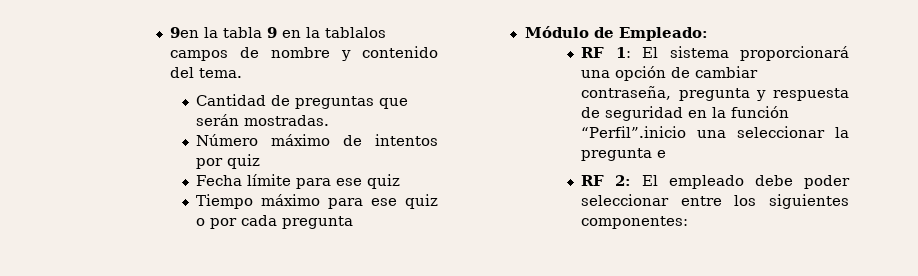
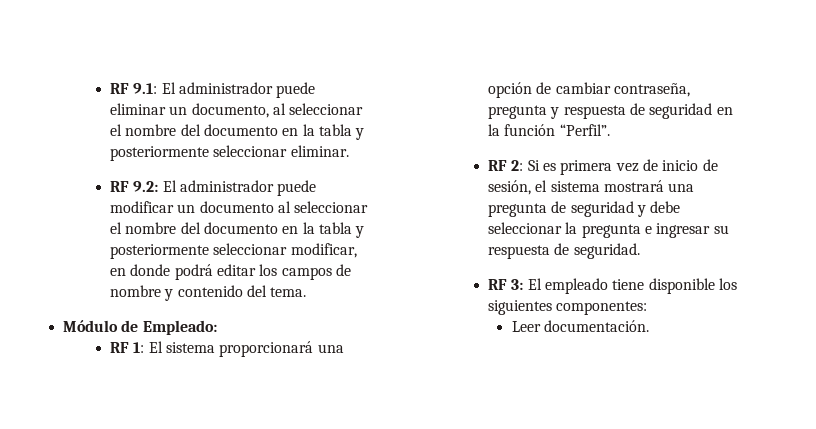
[170,27,387,38] 9en la tabla 9 en la tablalos -> [110,82,316,98] [110,103,364,118] [110,124,365,140] [110,145,349,161] [110,180,317,196] [110,201,369,213] [110,222,365,238] [110,243,357,259] [110,264,278,280] RF 9.1: El administrador puede eliminar un documento, al seleccionar el nombre del documento en la tabla y posteriormente seleccionar eliminar. // RF 9.2: El administrador puede modificar un documento al seleccionar el nombre del documento en la tabla y posteriormente seleccionar modificar, en donde podrá editar los
[196,94,409,109] [196,114,330,126] [196,134,438,146] [196,154,261,169] [196,174,401,189] [196,194,438,209] [196,215,354,229] // Cantidad de preguntas que serán mostradas. // Número máximo de intentos por quiz // Fecha límite para ese quiz // Tiempo máximo para ese quiz o por cada pregunta -> (307, 292) none
[581,126,727,138] “Perfil”.inicio una -> [559,124,610,136] [488,159,718,175] [488,180,695,195] [488,201,681,217] “Perfil”. // RF 2: Si es primera vez de inicio de sesión, el sistema mostrará una pregunta de seguridad y debe
[581,175,632,186] // RF 2: -> [656,223,729,238] [488,243,640,259] [488,279,524,290] ingresar su respuesta de seguridad. // RF 3:
[755,175,850,189] [581,194,722,206] debe poder seleccionar entre -> [612,278,715,294] tiene disponible
(689, 222) none -> [511,320,649,332] // Leer documentación.

